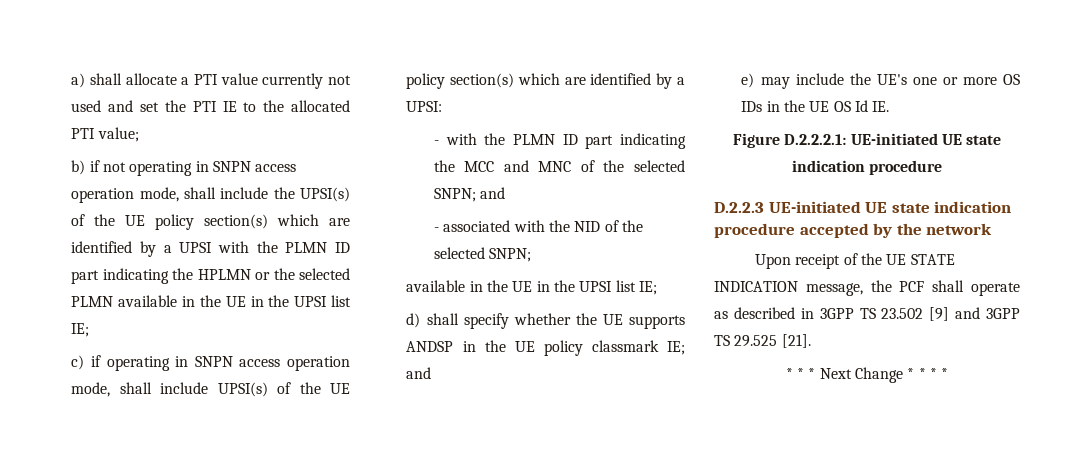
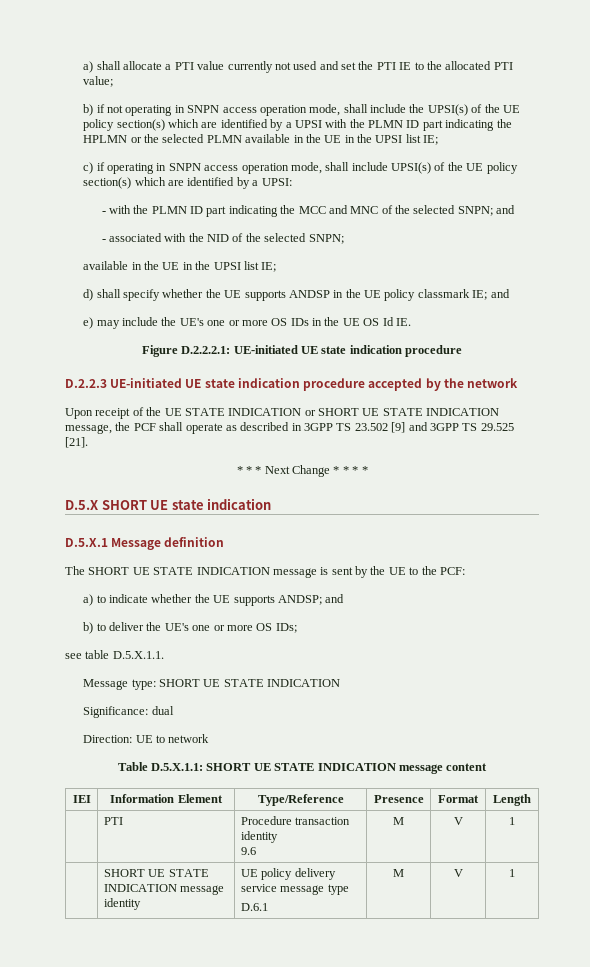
(798, 286) none -> [304,408,500,416] or SHORT UE STATE INDICATION
(949, 373) none -> [65,498,272,510] [65,537,225,550] [65,566,465,578] [83,594,345,606] [83,622,297,634] [65,650,164,659] [83,679,341,690] [83,706,174,718] [83,734,210,743] [117,762,488,774] [72,795,91,803] [110,794,223,803] [257,794,344,806] [373,795,424,803] [438,795,479,803] [493,794,531,806] [103,817,123,825] [240,816,351,825] [240,831,278,843] [240,847,256,855] [393,817,404,825] [453,817,463,825] [509,817,515,825] [103,869,209,877] [103,884,225,895] [103,898,141,910] [240,868,336,880] [240,884,349,895] [240,903,268,911] [393,869,404,877] [453,869,463,877] [509,869,515,877] // D.5.X SHORT UE state indication // D.5.X.1 Message definition // The SHORT UE STATE INDICATION message is sent by the UE to the PCF: // a) to indicate whether the UE supports ANDSP; and // b) to deliver the UE's one or more OS IDs; // see table D.5.X.1.1. // Message type: SHORT UE STATE INDICATION // Significance: dual // Direction: UE to network // Table D.5.X.1.1: SHORT UE STATE INDICATION message content // IEI | Information Element | Type/Reference | Presence | Format | Length // | PTI | Procedure transaction identity // 9.6 | M | V | 1 // | SHORT UE STATE INDICATION message identity | UE policy delivery service message type // D.6.1 | M | V | 1

